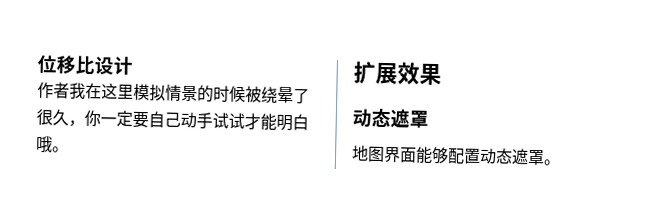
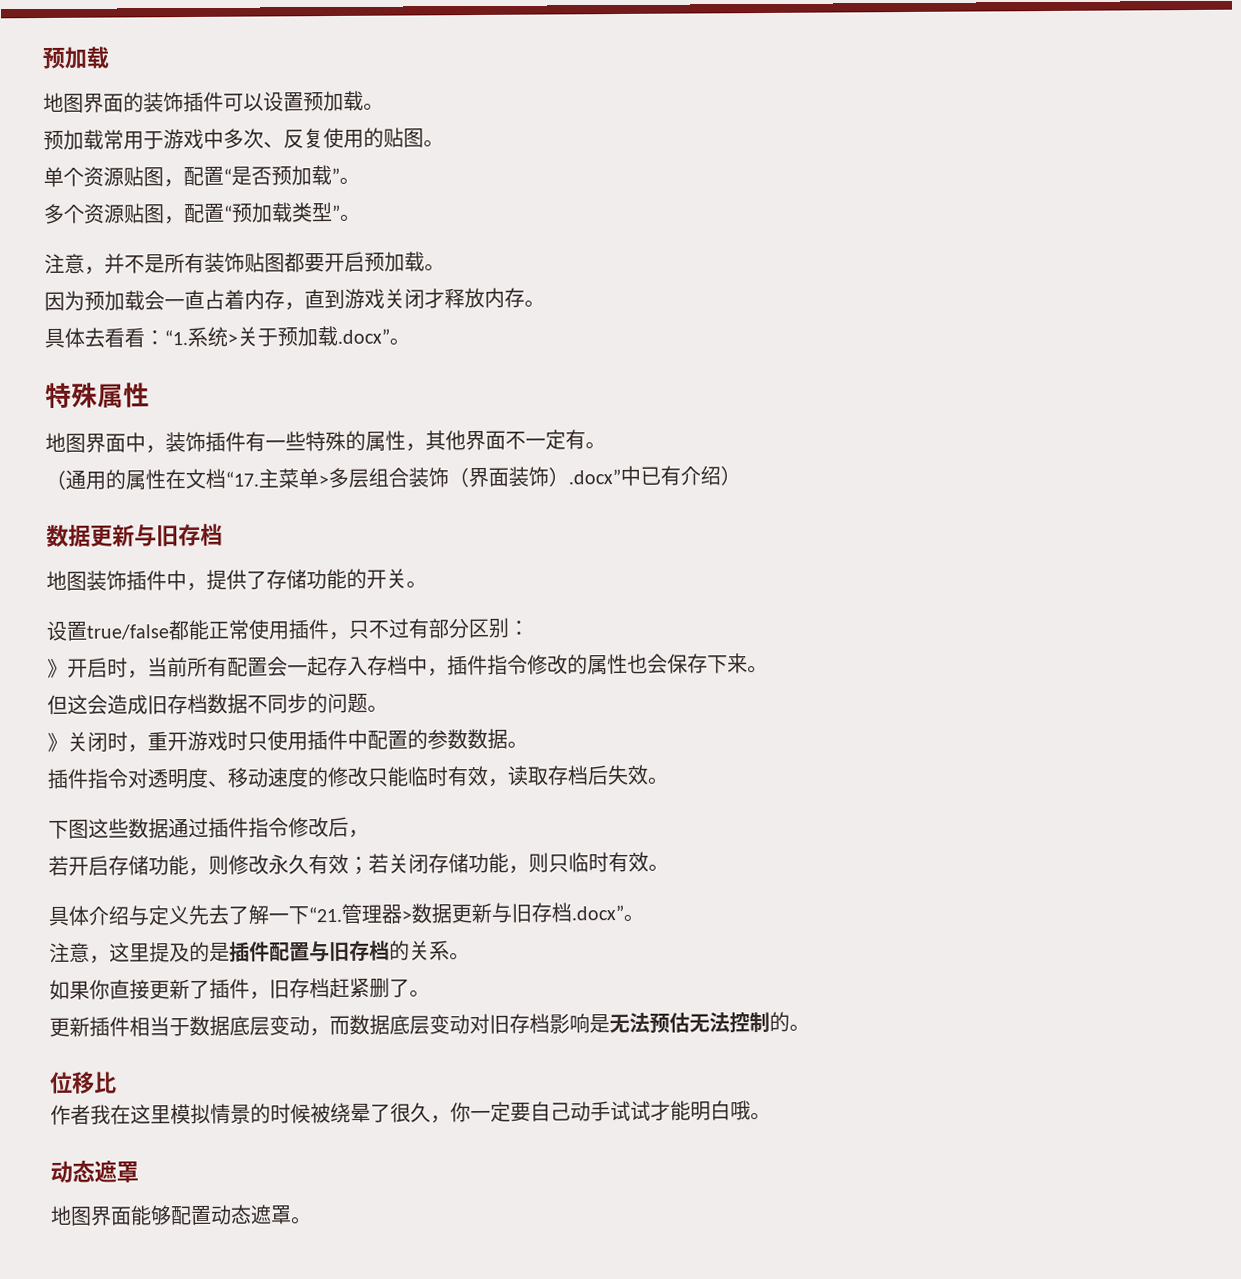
(37, 64) none -> [42,46,110,70] [43,90,384,113] [43,127,444,151] [43,165,360,188] [43,202,361,225] [44,251,445,275] [44,287,545,312] [44,325,410,349] [45,382,150,410] [45,429,606,454] [45,465,741,491] [46,523,223,548] [46,568,427,592] [46,617,529,642] [47,653,768,679] [47,692,388,716] [47,728,528,753] [47,764,669,790] [48,816,369,839] [48,851,669,877] [48,902,644,926] [49,940,470,964] [49,977,430,1000] [49,1011,810,1037] 预加载 // 地图界面的装饰插件可以设置预加载。 // 预加载常用于游戏中多次、反复使用的贴图。 // 单个资源贴图，配置“是否预加载”。 // 多个资源贴图，配置“预加载类型”。 // 注意，并不是所有装饰贴图都要开启预加载。 // 因为预加载会一直占着内存，直到游戏关闭才释放内存。 // 具体去看看：“1.系统>关于预加载.docx”。 // 特殊属性 // 地图界面中，装饰插件有一些特殊的属性，其他界面不一定有。 // （通用的属性在文档“17.主菜单>多层组合装饰（界面装饰）.docx”中已有介绍） // 数据更新与旧存档 // 地图装饰插件中，提供了存储功能的开关。 // 设置true/false都能正常使用插件，只不过有部分区别： // 》开启时，当前所有配置会一起存入存档中，插件指令修改的属性也会保存下来。 // 但这会造成旧存档数据不同步的问题。 // 》关闭时，重开游戏时只使用插件中配置的参数数据。 // 插件指令对透明度、移动速度的修改只能临时有效，读取存档后失效。 // 下图这些数据通过插件指令修改后， // 若开启存储功能，则修改永久有效；若关闭存储功能，则只临时有效。 // 具体介绍与定义先去了解一下“21.管理器>数据更新与旧存档.docx”。 // 注意，这里提及的是插件配置与旧存档的关系。 // 如果你直接更新了插件，旧存档赶紧删了。 // 更新插件相当于数据底层变动，而数据底层变动对旧存档影响是无法预估无法控制的。 //
[94,56,134,75] 设计 -> (117, 1082) none
[353,61,442,86] // 扩展效果 -> (771, 1116) none

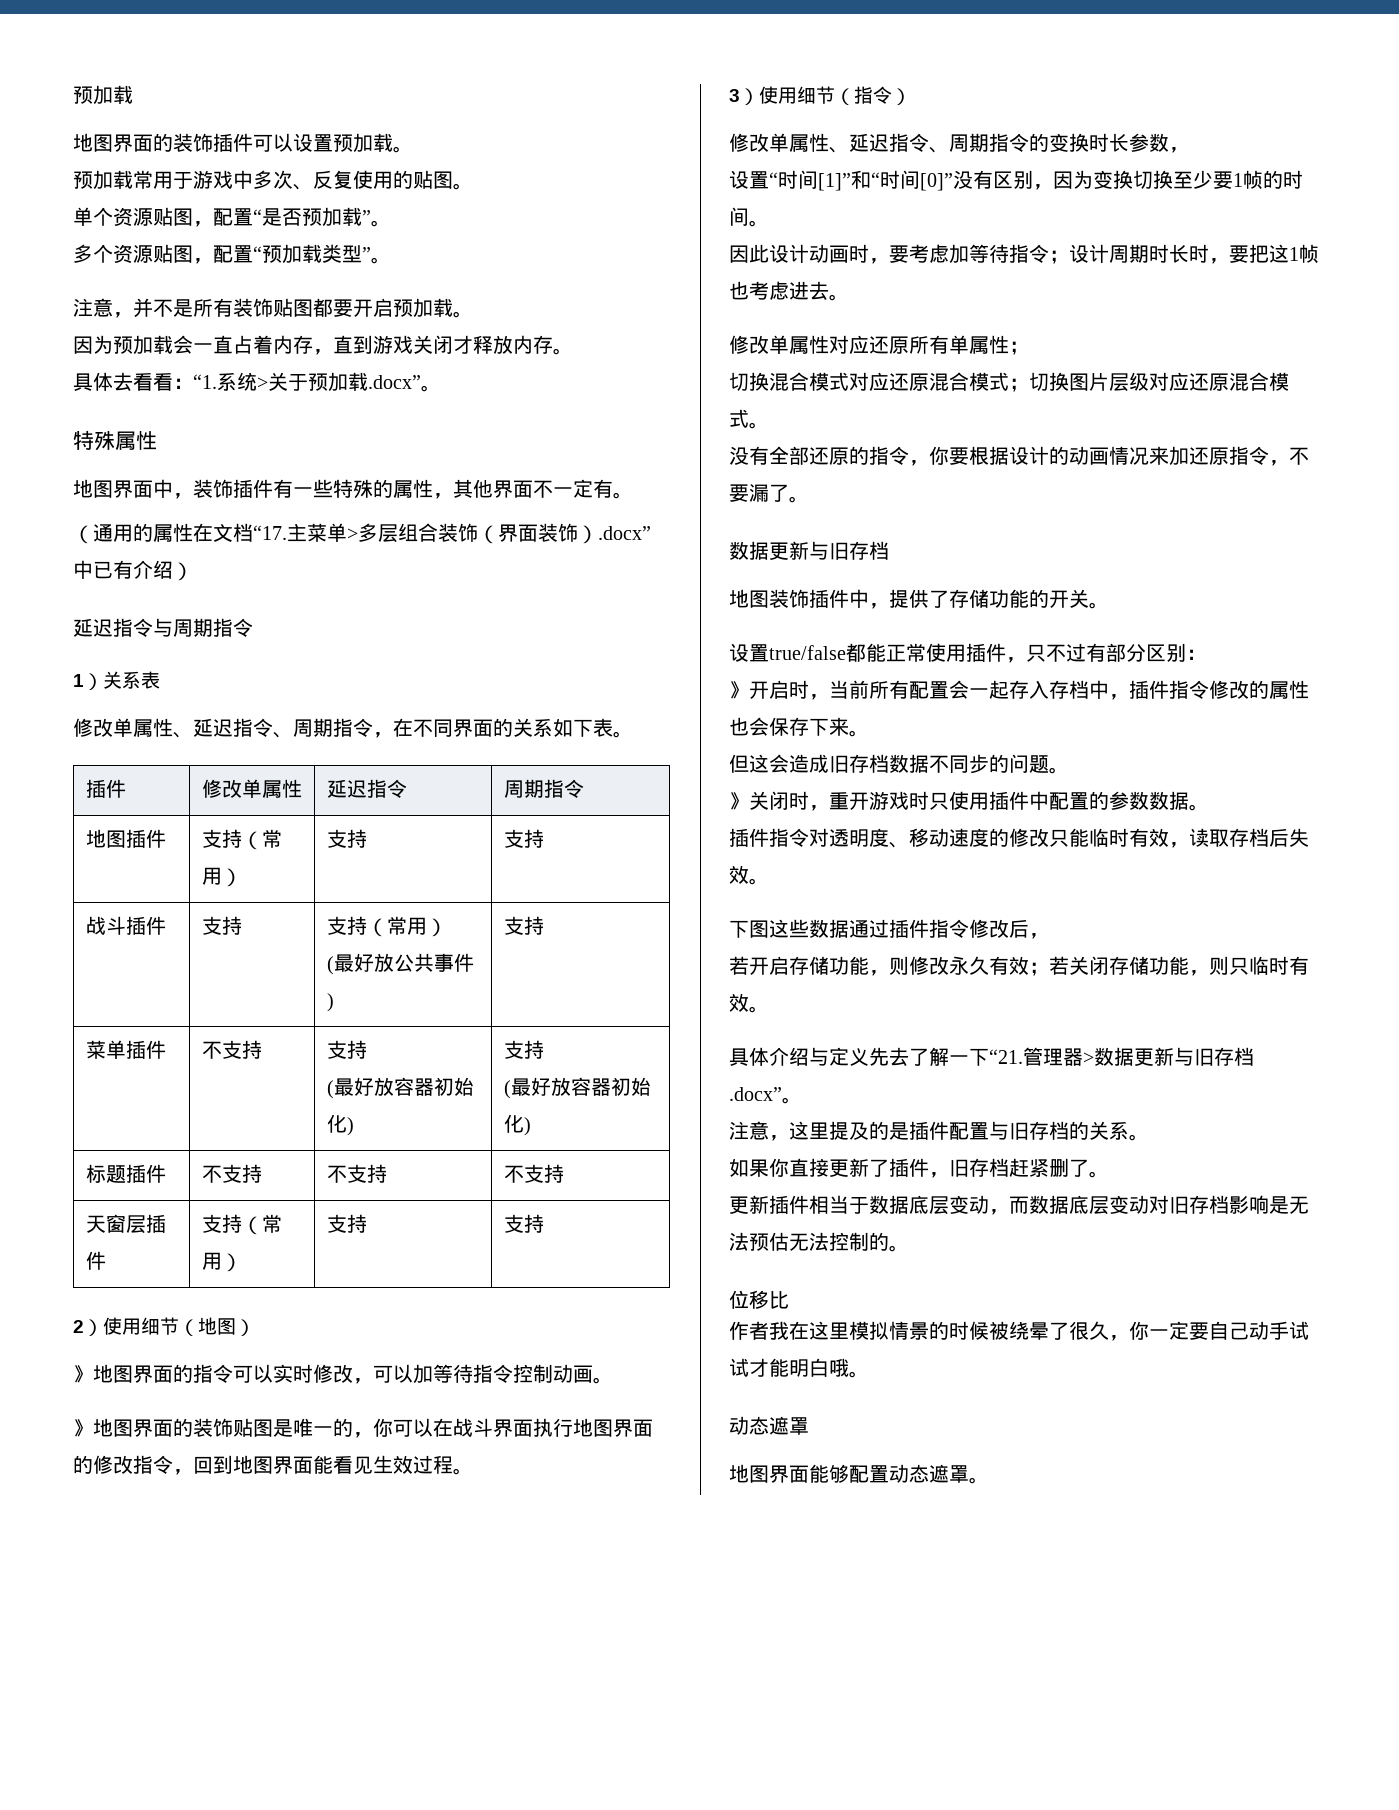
(741, 475) none -> [73,618,253,637] [73,671,160,690] [73,718,633,738] [85,779,126,798] [201,779,302,798] [326,779,407,798] [503,779,584,798] [85,829,166,848] [201,829,282,850] [201,867,242,887] [326,829,367,848] [503,829,544,848] [85,916,166,935] [201,916,242,935] [326,916,447,937] [326,953,474,975] [326,993,334,1012] [503,916,544,935] [85,1040,166,1059] [201,1040,262,1059] [326,1040,367,1059] [326,1077,474,1099] [326,1114,354,1136] [503,1040,544,1059] [503,1077,651,1099] [503,1114,531,1136] [85,1164,166,1183] [201,1164,262,1183] [326,1164,387,1183] [503,1164,564,1183] [85,1214,166,1234] [85,1251,106,1270] [201,1214,282,1235] [201,1252,242,1272] [326,1214,367,1233] [503,1214,544,1233] [73,1317,255,1336] [73,1364,613,1384] [73,1418,653,1438] [73,1455,473,1475] [729,86,911,105] [729,133,1189,153] [729,170,1303,191] [729,207,769,227] [729,244,1319,264] [729,281,849,301] [729,335,1029,355] [729,372,1289,392] [729,409,769,429] [729,446,1309,466] [729,484,809,503] // 延迟指令与周期指令 // 1）关系表 // 修改单属性、延迟指令、周期指令，在不同界面的关系如下表。 // 插件 | 修改单属性 | 延迟指令 | 周期指令 // 地图插件 | 支持（常用） | 支持 | 支持 // 战斗插件 | 支持 | 支持（常用） // (最好放公共事件) | 支持 // 菜单插件 | 不支持 | 支持 // (最好放容器初始化) | 支持 // (最好放容器初始化) // 标题插件 | 不支持 | 不支持 | 不支持 // 天窗层插件 | 支持（常用） | 支持 | 支持 // 2）使用细节（地图） // 》地图界面的指令可以实时修改，可以加等待指令控制动画。 // 》地图界面的装饰贴图是唯一的，你可以在战斗界面执行地图界面的修改指令，回到地图界面能看见生效过程。 // 3）使用细节（指令） // 修改单属性、延迟指令、周期指令的变换时长参数， // 设置“时间[1]”和“时间[0]”没有区别，因为变换切换至少要1帧的时间。 // 因此设计动画时，要考虑加等待指令；设计周期时长时，要把这1帧也考虑进去。 // 修改单属性对应还原所有单属性； // 切换混合模式对应还原混合模式；切换图片层级对应还原混合模式。 // 没有全部还原的指令，你要根据设计的动画情况来加还原指令，不要漏了。

